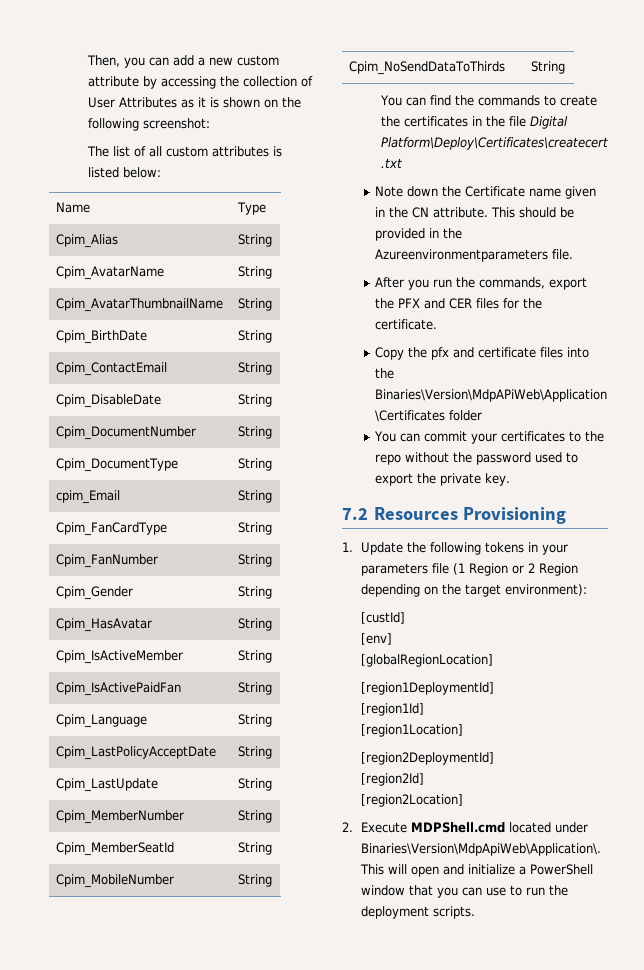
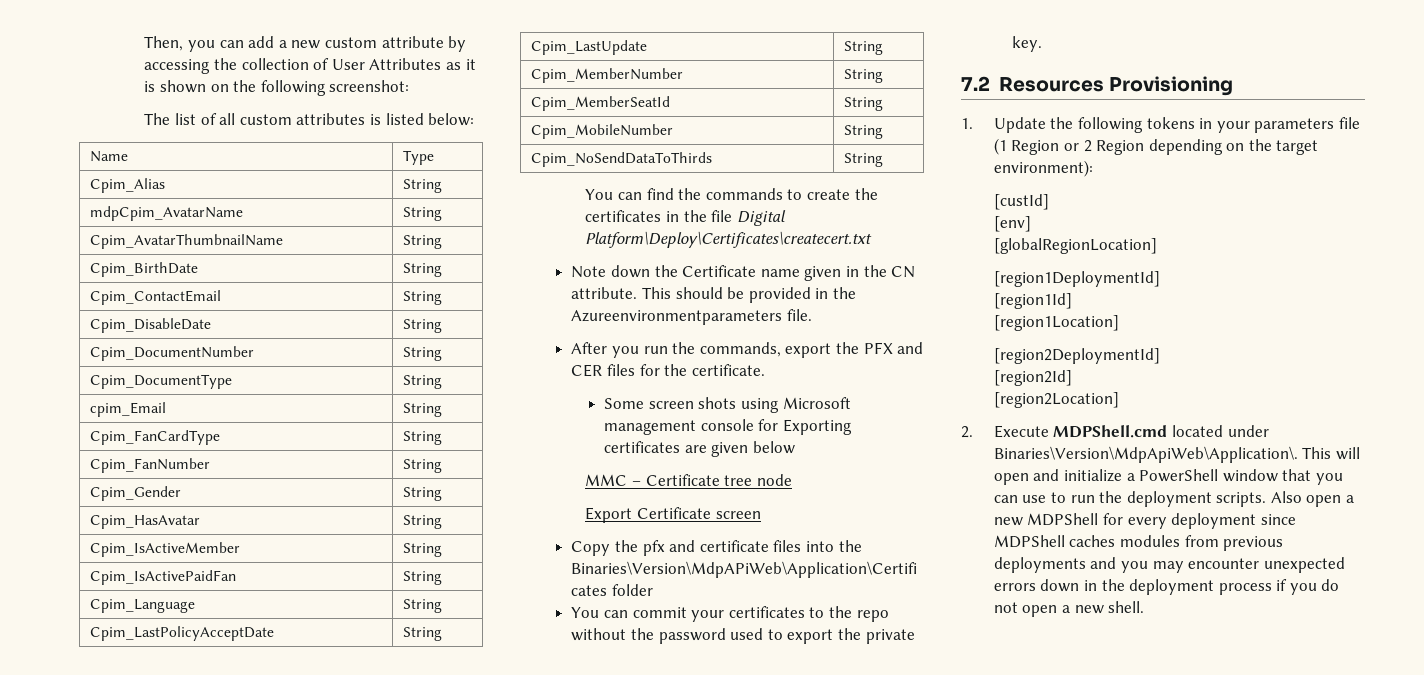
[56,266,165,280] Cpim_AvatarName -> [89,206,243,221] mdpCpim_AvatarName
(438, 324) none -> [604,397,851,413] [604,419,852,435] [604,441,795,457] [585,474,792,486] [585,507,761,523] // Some screen shots using Microsoft management console for Exporting certificates are given below // MMC – Certificate tree node // Export Certificate screen
(476, 912) none -> [1270,491,1355,507] [993,513,1296,529] [993,535,1284,551] [993,557,1345,573] [993,579,1340,595] [993,601,1145,617] Also open a new MDPShell for every deployment since MDPShell caches modules from previous deployments and you may encounter unexpected errors down in the deployment process if you do not open a new shell.

